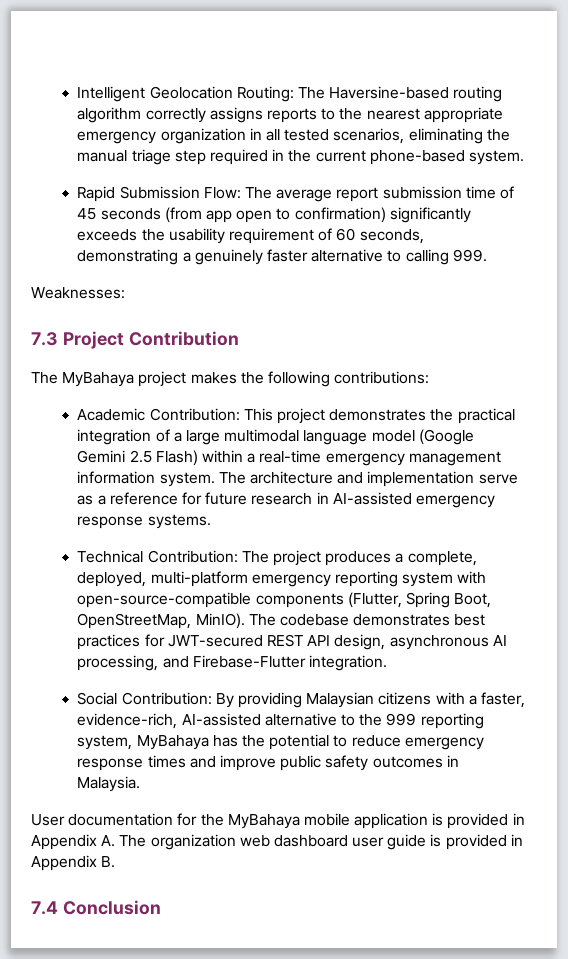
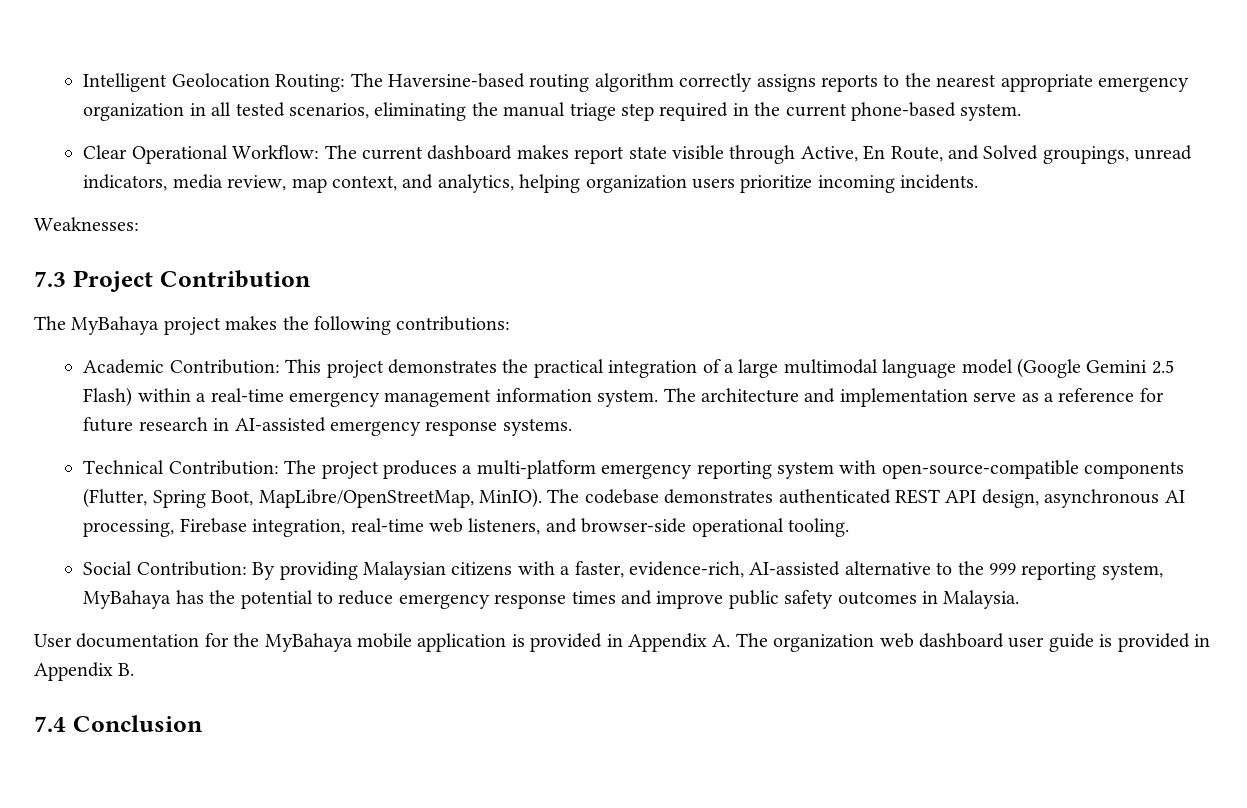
[77,186,514,202] [77,207,471,223] [77,228,424,244] [77,249,487,265] Rapid Submission Flow: The average report submission time of 45 seconds (from app open to confirmation) significantly exceeds the usability requirement of 60 seconds, demonstrating a genuinely faster alternative to calling 999. -> [83,145,1193,164] [83,174,979,193] Clear Operational Workflow: The current dashboard makes report state visible through Active, En Route, and Solved groupings, unread indicators, media review, map context, and analytics, helping organization users prioritize incoming incidents.
[407,551,477,566] [77,572,147,587] complete, deployed, -> (473, 469) none
[77,613,192,629] OpenStreetMap, -> [258,489,474,508] MapLibre/OpenStreetMap,
[454,614,486,626] [77,634,263,650] best practices for JWT-secured -> [778,489,891,504] authenticated
[162,655,388,671] and Firebase-Flutter integration. -> [179,518,849,537] Firebase integration, real-time web listeners, and browser-side operational tooling.

